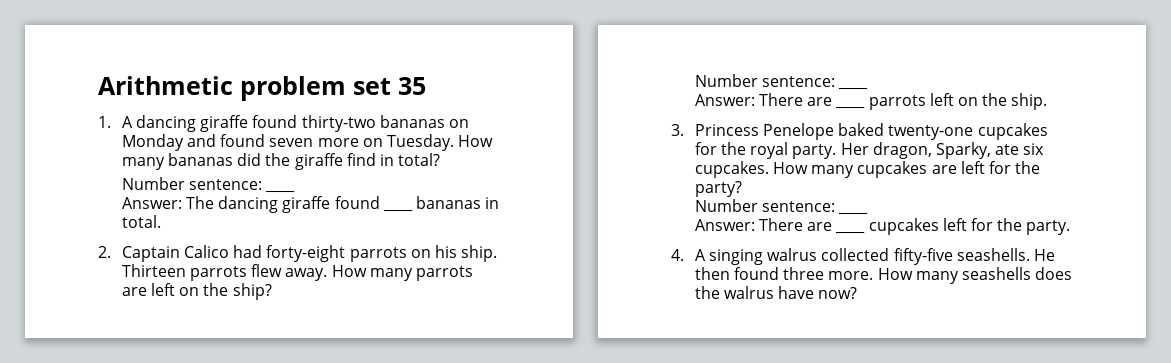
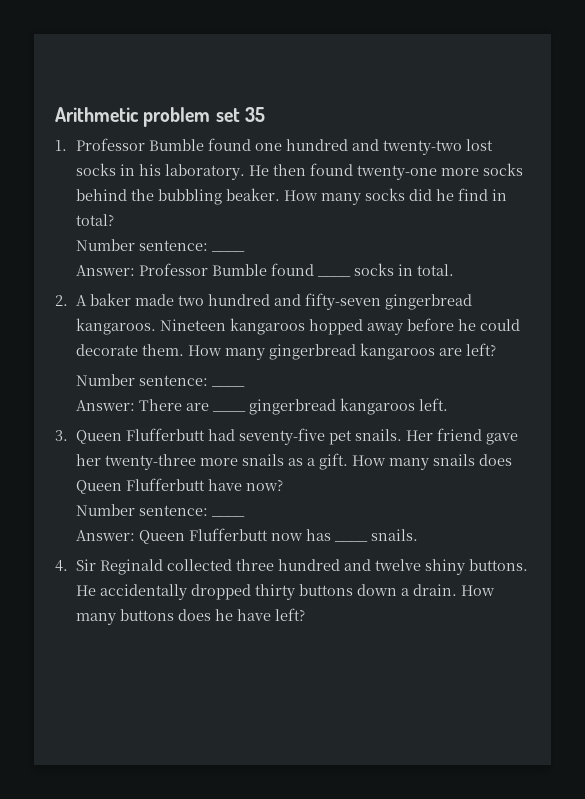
[121,115,469,132] [121,134,494,151] [121,153,343,170] A dancing giraffe found thirty-two bananas on Monday and found seven more on Tuesday. How many bananas did the giraffe -> [75,138,493,155] [75,163,523,180] [75,188,454,205] Professor Bumble found one hundred and twenty-two lost socks in his laboratory. He then found twenty-one more socks behind the bubbling beaker. How many socks did he
[185,196,331,213] The dancing giraffe -> [138,263,267,276] Professor Bumble
[415,196,481,209] bananas -> [353,263,394,276] socks
[121,245,498,262] [121,264,473,281] [121,283,272,300] [694,74,835,87] [838,87,869,90] [694,93,833,106] [835,93,1048,110] [671,123,1048,140] [694,142,1045,159] [694,161,1041,178] [694,181,742,197] [694,199,835,212] [838,212,869,215] [694,218,833,231] [835,218,1071,235] [671,248,1055,265] [694,267,1073,284] [694,286,858,299] Captain Calico had forty-eight parrots on his ship. Thirteen parrots flew away. How many parrots are left on the ship? // Number sentence: ____ // Answer: There are ____ parrots left on the ship. // 3. Princess Penelope baked twenty-one cupcakes for the royal party. Her dragon, Sparky, ate six cupcakes. How many cupcakes are left for the party? // Number sentence: ____ // Answer: There are ____ cupcakes left for the party. // 4. A singing walrus collected fifty-five seashells. He then found three more. How many seashells does the walrus have now? -> [75,293,472,310] [75,318,520,335] [75,343,496,360] [75,374,208,386] [210,386,245,387] [75,399,209,411] [211,398,448,415] [55,428,518,445] [75,453,512,470] [75,478,283,494] [75,504,208,516] [210,516,245,517] [75,528,331,544] [333,541,368,542] [370,529,418,541] [55,559,528,575] [75,584,495,600] [75,608,305,625] A baker made two hundred and fifty-seven gingerbread kangaroos. Nineteen kangaroos hopped away before he could decorate them. How many gingerbread kangaroos are left? // Number sentence: ____ // Answer: There are ____ gingerbread kangaroos left. // 3. Queen Flufferbutt had seventy-five pet snails. Her friend gave her twenty-three more snails as a gift. How many snails does Queen Flufferbutt have now? // Number sentence: ____ // Answer: Queen Flufferbutt now has ____ snails. // 4. Sir Reginald collected three hundred and twelve shiny buttons. He accidentally dropped thirty buttons down a drain. How many buttons does he have left?

